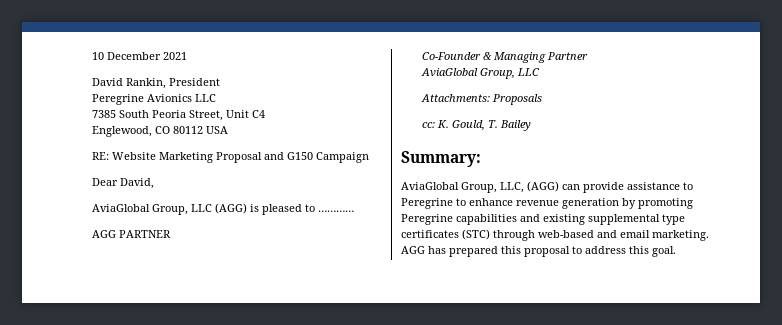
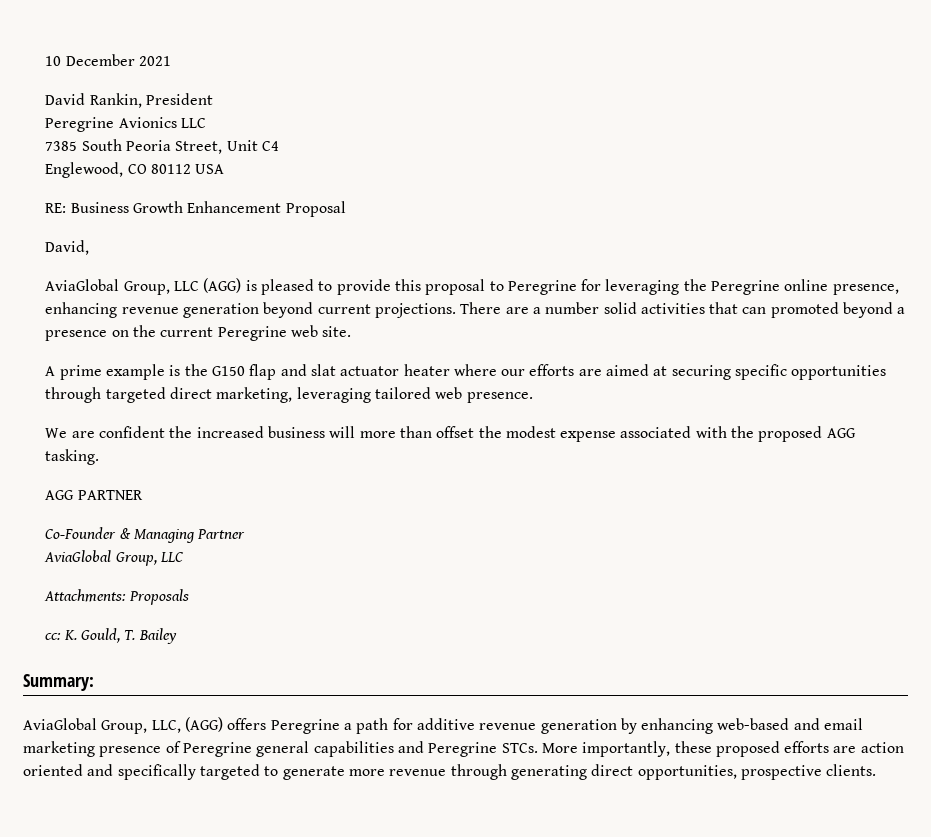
[111,152,369,163] [91,178,118,186] Website Marketing Proposal and G150 Campaign // Dear -> [70,201,346,217] Business Growth Enhancement Proposal //
[317,210,354,212] ………… -> [336,279,899,295] [45,302,906,318] [45,325,352,341] [45,364,887,380] [45,387,533,403] [45,426,856,442] [45,449,100,465] provide this proposal to Peregrine for leveraging the Peregrine online presence, enhancing revenue generation beyond current projections. There are a number solid activities that can promoted beyond a presence on the current Peregrine web site. // A prime example is the G150 flap and slat actuator heater where our efforts are aimed at securing specific opportunities through targeted direct marketing, leveraging tailored web presence. // We are confident the increased business will more than offset the modest expense associated with the proposed AGG tasking.
[562,182,693,193] [401,198,693,209] [401,214,685,225] [401,229,709,241] [401,246,676,257] can provide assistance to Peregrine to enhance revenue generation by promoting Peregrine capabilities and existing supplemental type certificates (STC) through web-based and email marketing. AGG has prepared this proposal to address this goal. -> [227,718,864,734] [23,741,904,757] [23,764,877,780] offers Peregrine a path for additive revenue generation by enhancing web-based and email marketing presence of Peregrine general capabilities and Peregrine STCs. More importantly, these proposed efforts are action oriented and specifically targeted to generate more revenue through generating direct opportunities, prospective clients.

